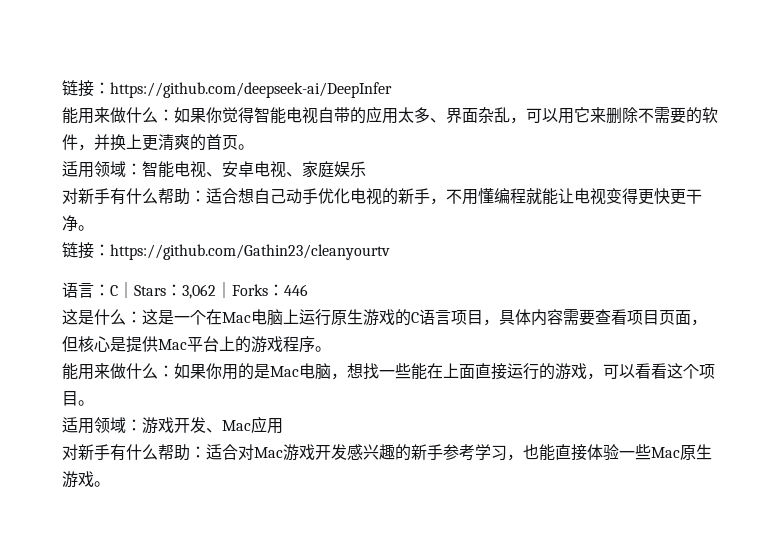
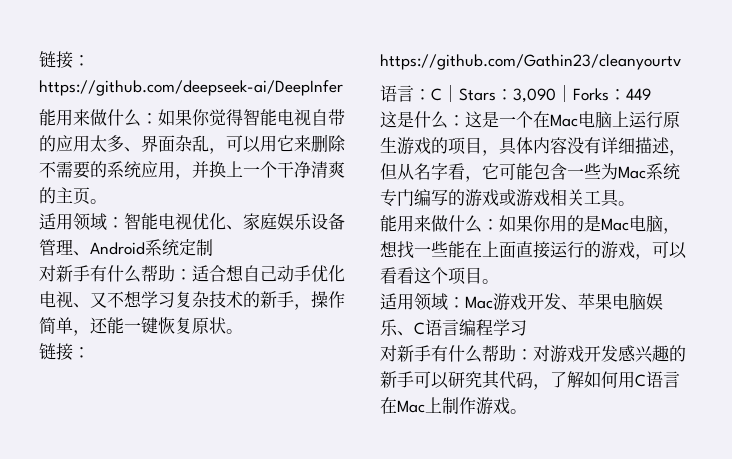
[702,107,718,123] [62,134,222,151] 软件，并换上更清爽的首 -> [107,161,345,180] [39,187,73,204] 系统应用，并换上一个干净清爽的主
[206,161,286,178] 、安卓电视 -> [192,213,226,230] 优化
(366, 169) none -> [311,213,345,230] [39,239,213,256] 设备管理、Android系统定制
[382,188,702,205] [62,215,78,232] 的新手，不用懂编程就能让电视变得更快更干净 -> [73,291,345,310] [39,317,226,336] 、又不想学习复杂技术的新手，操作简单，还能一键恢复原状
[182,284,216,299] 3,062 -> [513,88,556,103] 3,090
[284,284,308,296] 446 -> [626,88,651,100] 449
[411,309,451,325] C语言 -> (448, 145) none
[563,309,707,326] [62,336,315,353] 需要查看项目页面，但核心是提供Mac平台上的游戏程序 -> [567,137,686,156] [380,163,680,182] [380,189,619,207] 没有详细描述，但从名字看，它可能包含一些为Mac系统专门编写的游戏或游戏相关工具
(142, 425) none -> [465,296,493,309] Mac
[222,416,283,434] [62,444,283,461] Mac应用 // 对新手有什么帮助：适合对Mac -> [578,293,663,310] [380,319,527,336] [380,345,550,363] 苹果电脑娱乐、C语言编程学习 // 对新手有什么帮助：对
[443,444,712,461] 参考学习，也能直接体验一些Mac原生 -> [414,370,680,390] [380,397,476,414] 可以研究其代码，了解如何用C语言在Mac上制作

